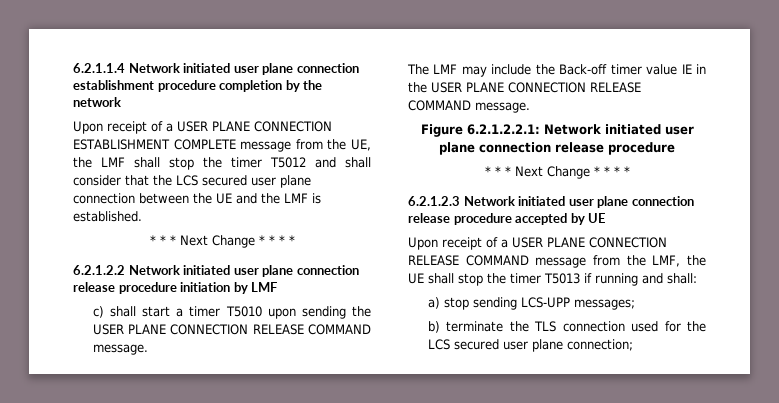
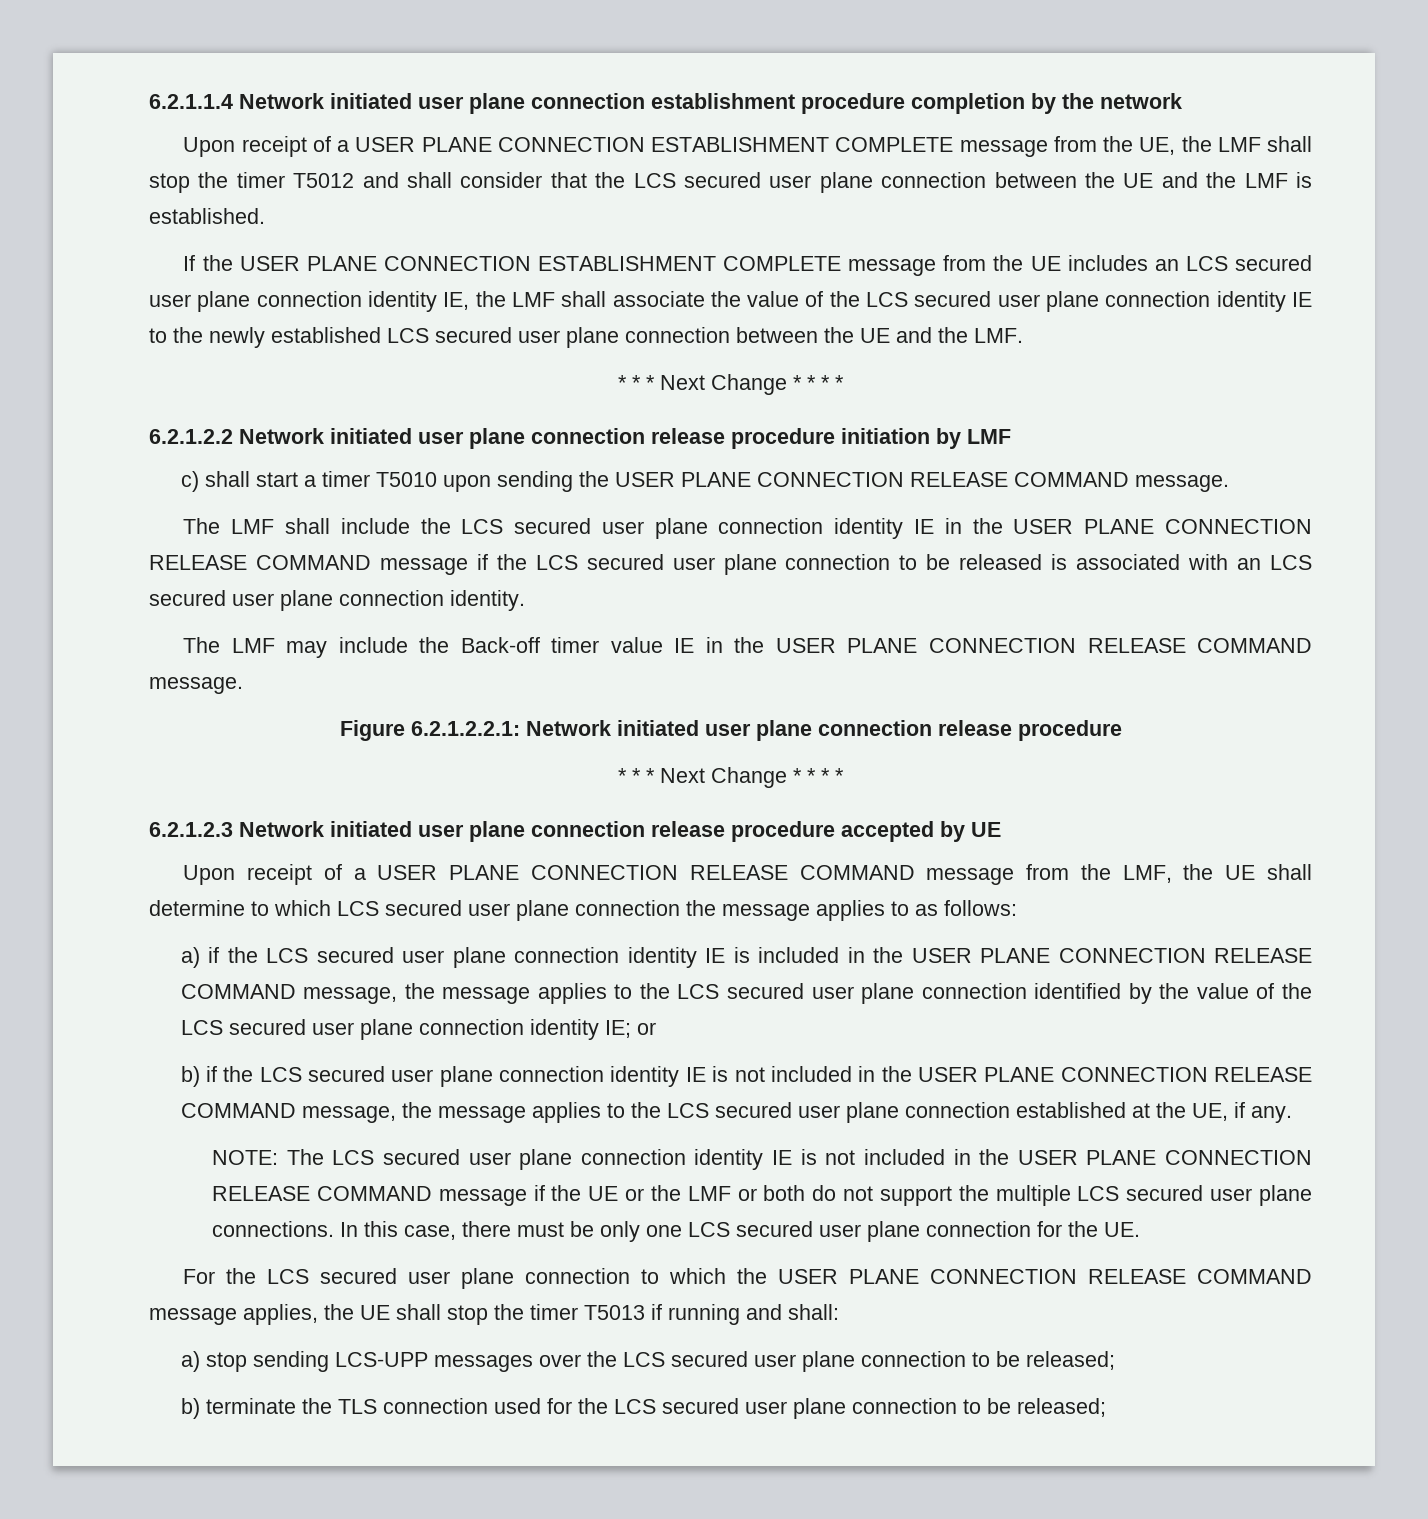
(142, 216) none -> [183,255,1312,276] [149,291,1312,312] [149,327,1023,348] // If the USER PLANE CONNECTION ESTABLISHMENT COMPLETE message from the UE includes an LCS secured user plane connection identity IE, the LMF shall associate the value of the LCS secured user plane connection identity IE to the newly established LCS secured user plane connection between the UE and the LMF.
(148, 349) none -> [183,518,1312,539] [149,554,1313,575] [149,590,525,611] // The LMF shall include the LCS secured user plane connection identity IE in the USER PLANE CONNECTION RELEASE COMMAND message if the LCS secured user plane connection to be released is associated with an LCS secured user plane connection identity.
(454, 278) none -> [149,900,1017,921] [180,947,1312,968] [180,983,1313,1004] [180,1019,656,1040] [180,1066,1312,1087] [180,1102,1292,1123] [212,1149,1312,1170] [212,1185,1313,1206] [212,1221,1141,1242] [183,1268,1312,1289] [149,1304,441,1325] determine to which LCS secured user plane connection the message applies to as follows: // a) if the LCS secured user plane connection identity IE is included in the USER PLANE CONNECTION RELEASE COMMAND message, the message applies to the LCS secured user plane connection identified by the value of the LCS secured user plane connection identity IE; or // b) if the LCS secured user plane connection identity IE is not included in the USER PLANE CONNECTION RELEASE COMMAND message, the message applies to the LCS secured user plane connection established at the UE, if any. // NOTE: The LCS secured user plane connection identity IE is not included in the USER PLANE CONNECTION RELEASE COMMAND message if the UE or the LMF or both do not support the multiple LCS secured user plane connections. In this case, there must be only one LCS secured user plane connection for the UE. // For the LCS secured user plane connection to which the USER PLANE CONNECTION RELEASE COMMAND message applies, the UE shall
[573,299,635,310] messages; -> [433,1351,1115,1372] messages over the LCS secured user plane connection to be released;
[566,339,633,351] connection; -> [851,1398,1106,1417] connection to be released;

